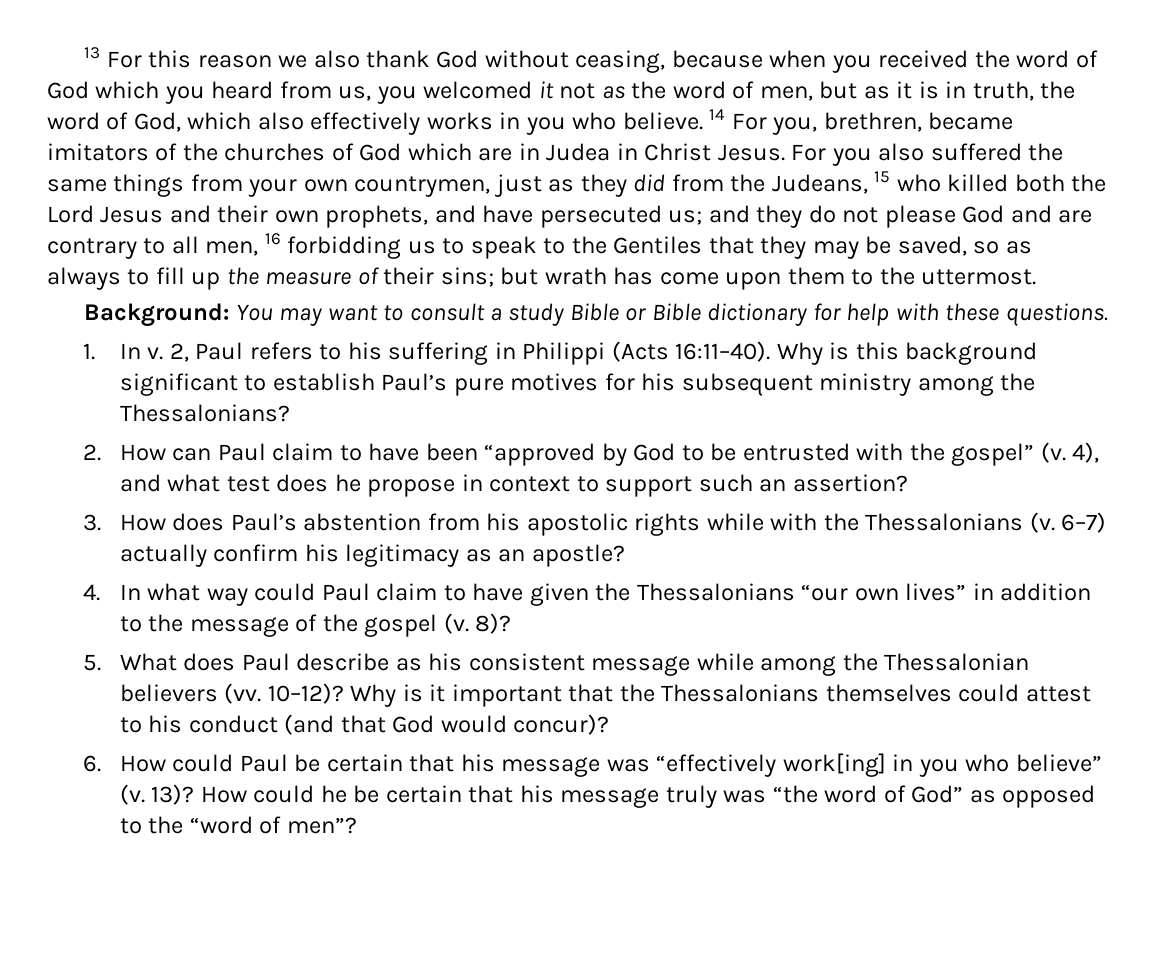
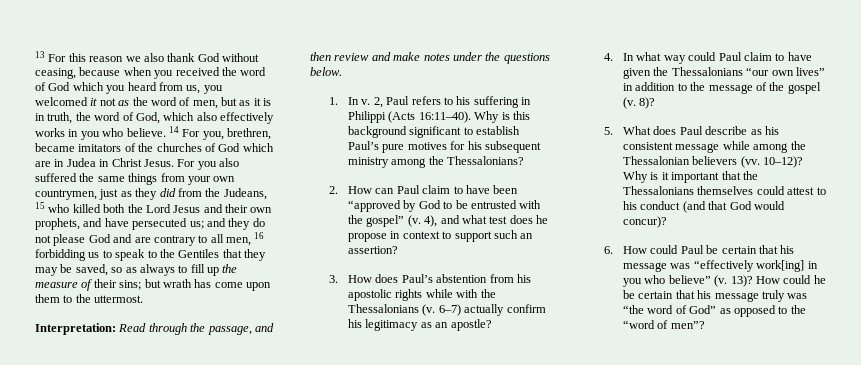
[84,303,1108,327] Background: You may want to consult a study Bible or Bible dictionary for help with these questions. -> [35,323,274,335] [310,52,550,64] [310,67,342,76] Interpretation: Read through the passage, and then review and make notes under the questions below.

